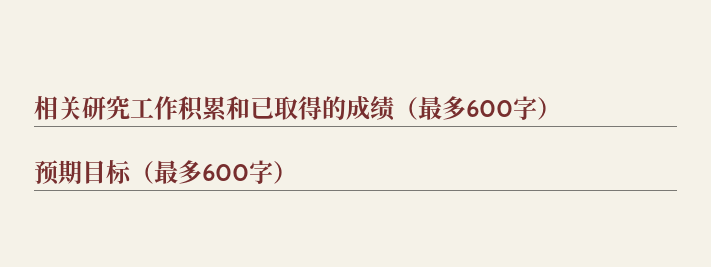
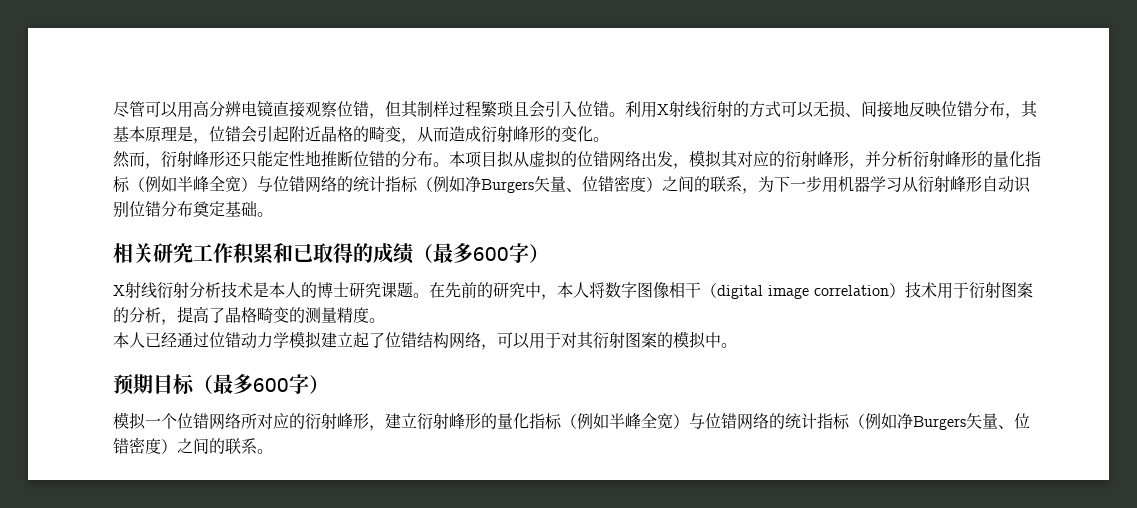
(34, 108) none -> [113,100,1038,119] [113,126,609,144] [113,150,1041,169] [113,175,1031,194] [113,201,273,217] 尽管可以用高分辨电镜直接观察位错，但其制样过程繁琐且会引入位错。利用X射线衍射的方式可以无损、间接地反映位错分布，其基本原理是，位错会引起附近晶格的畸变，从而造成衍射峰形的变化。 // 然而，衍射峰形还只能定性地推断位错的分布。本项目拟从虚拟的位错网络出发，模拟其对应的衍射峰形，并分析衍射峰形的量化指标（例如半峰全宽）与位错网络的统计指标（例如净Burgers矢量、位错密度）之间的联系，为下一步用机器学习从衍射峰形自动识别位错分布奠定基础。 //
(561, 108) none -> [113,282,1033,300] [113,306,385,325] [113,331,737,350] // X射线衍射分析技术是本人的博士研究课题。在先前的研究中，本人将数字图像相干（digital image correlation）技术用于衍射图案的分析，提高了晶格畸变的测量精度。 // 本人已经通过位错动力学模拟建立起了位错结构网络，可以用于对其衍射图案的模拟中。
(297, 172) none -> [113,412,1030,431] [113,437,273,454] // 模拟一个位错网络所对应的衍射峰形，建立衍射峰形的量化指标（例如半峰全宽）与位错网络的统计指标（例如净Burgers矢量、位错密度）之间的联系。

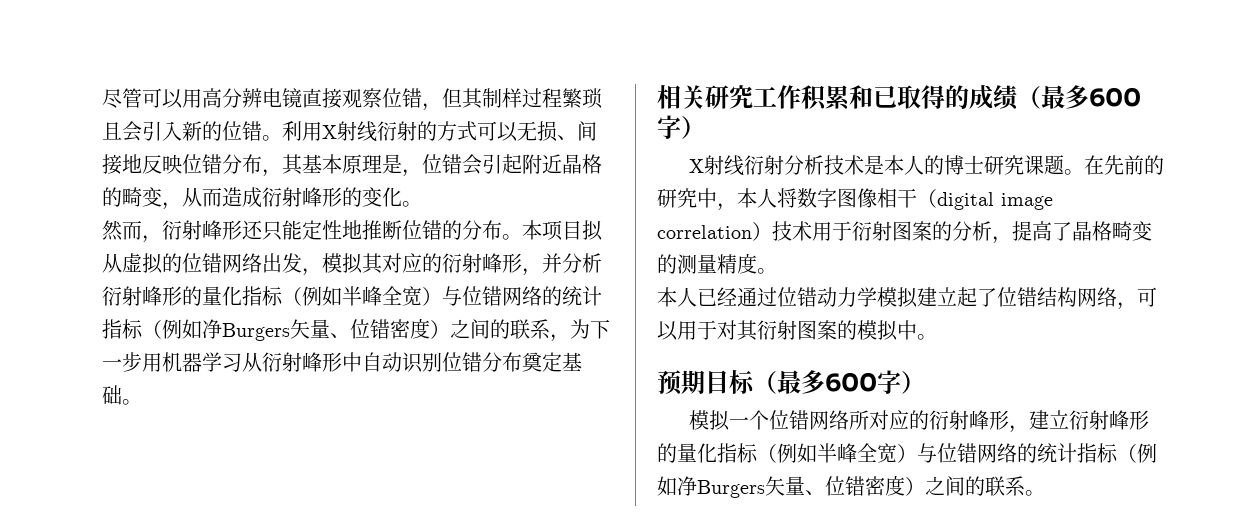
(577, 109) none -> [182,121,222,141] 新的
(982, 184) none -> [342,352,362,372] 中

